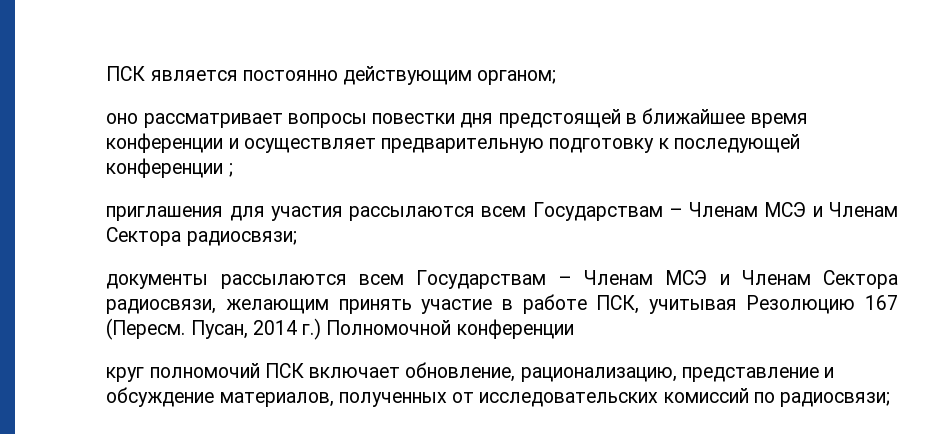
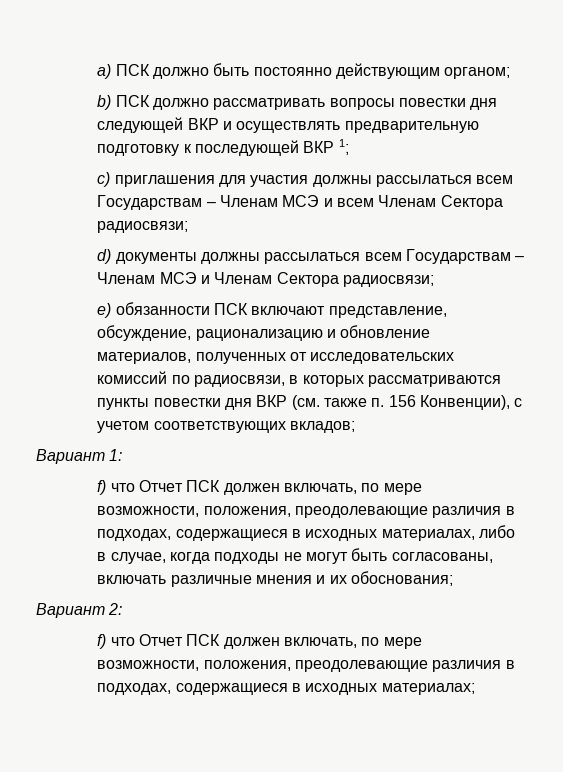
[106,66,238,81] ПСК является -> [97,63,250,79] a) ПСК должно быть
[106,108,808,128] [106,133,800,153] [106,158,233,178] [106,206,476,221] оно рассматривает вопросы повестки дня предстоящей в ближайшее время конференции и осуществляет предварительную подготовку к последующей конференции ; // приглашения для участия рассылаются -> [97,95,498,110] [97,117,479,133] [97,139,349,156] [97,172,514,187] [97,195,503,210] [97,221,189,233] [97,249,361,264] b) ПСК должно рассматривать вопросы повестки дня следующей ВКР и осуществлять предварительную подготовку к последующей ВКР 1; // c) приглашения для участия должны рассылаться всем Государствам – Членам МСЭ и всем Членам Сектора радиосвязи; // d) документы должны рассылаться
[106,270,899,289] [106,294,899,314] [106,318,574,340] [106,362,835,382] [106,387,215,407] документы рассылаются всем Государствам – Членам МСЭ и Членам Сектора радиосвязи, желающим принять участие в работе ПСК, учитывая Резолюцию 167 (Пересм. Пусан, 2014 г.) Полномочной конференции // круг полномочий ПСК включает обновление, рационализацию, представление и обсуждение -> [97,302,447,318] [97,325,431,341] e) обязанности ПСК включают представление, обсуждение, рационализацию и обновление
[780,392,891,407] радиосвязи; -> [193,375,501,387] [97,395,523,410] [97,421,355,433] [36,449,123,464] [97,480,422,495] [97,506,515,518] [97,525,515,541] [97,548,493,564] [97,571,453,587] [36,603,123,618] [97,634,422,649] [97,660,515,672] [97,683,475,695] радиосвязи, в которых рассматриваются пункты повестки дня ВКР (см. также п. 156 Конвенции), с учетом соответствующих вкладов; // Вариант 1: // f) что Отчет ПСК должен включать, по мере возможности, положения, преодолевающие различия в подходах, содержащиеся в исходных материалах, либо в случае, когда подходы не могут быть согласованы, включать различные мнения и их обоснования; // Вариант 2: // f) что Отчет ПСК должен включать, по мере возможности, положения, преодолевающие различия в подходах, содержащиеся в исходных материалах;

